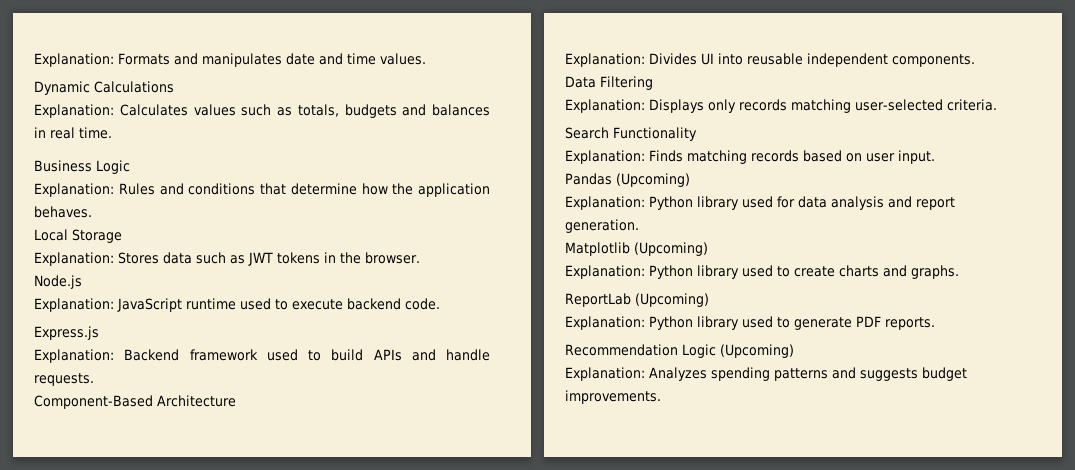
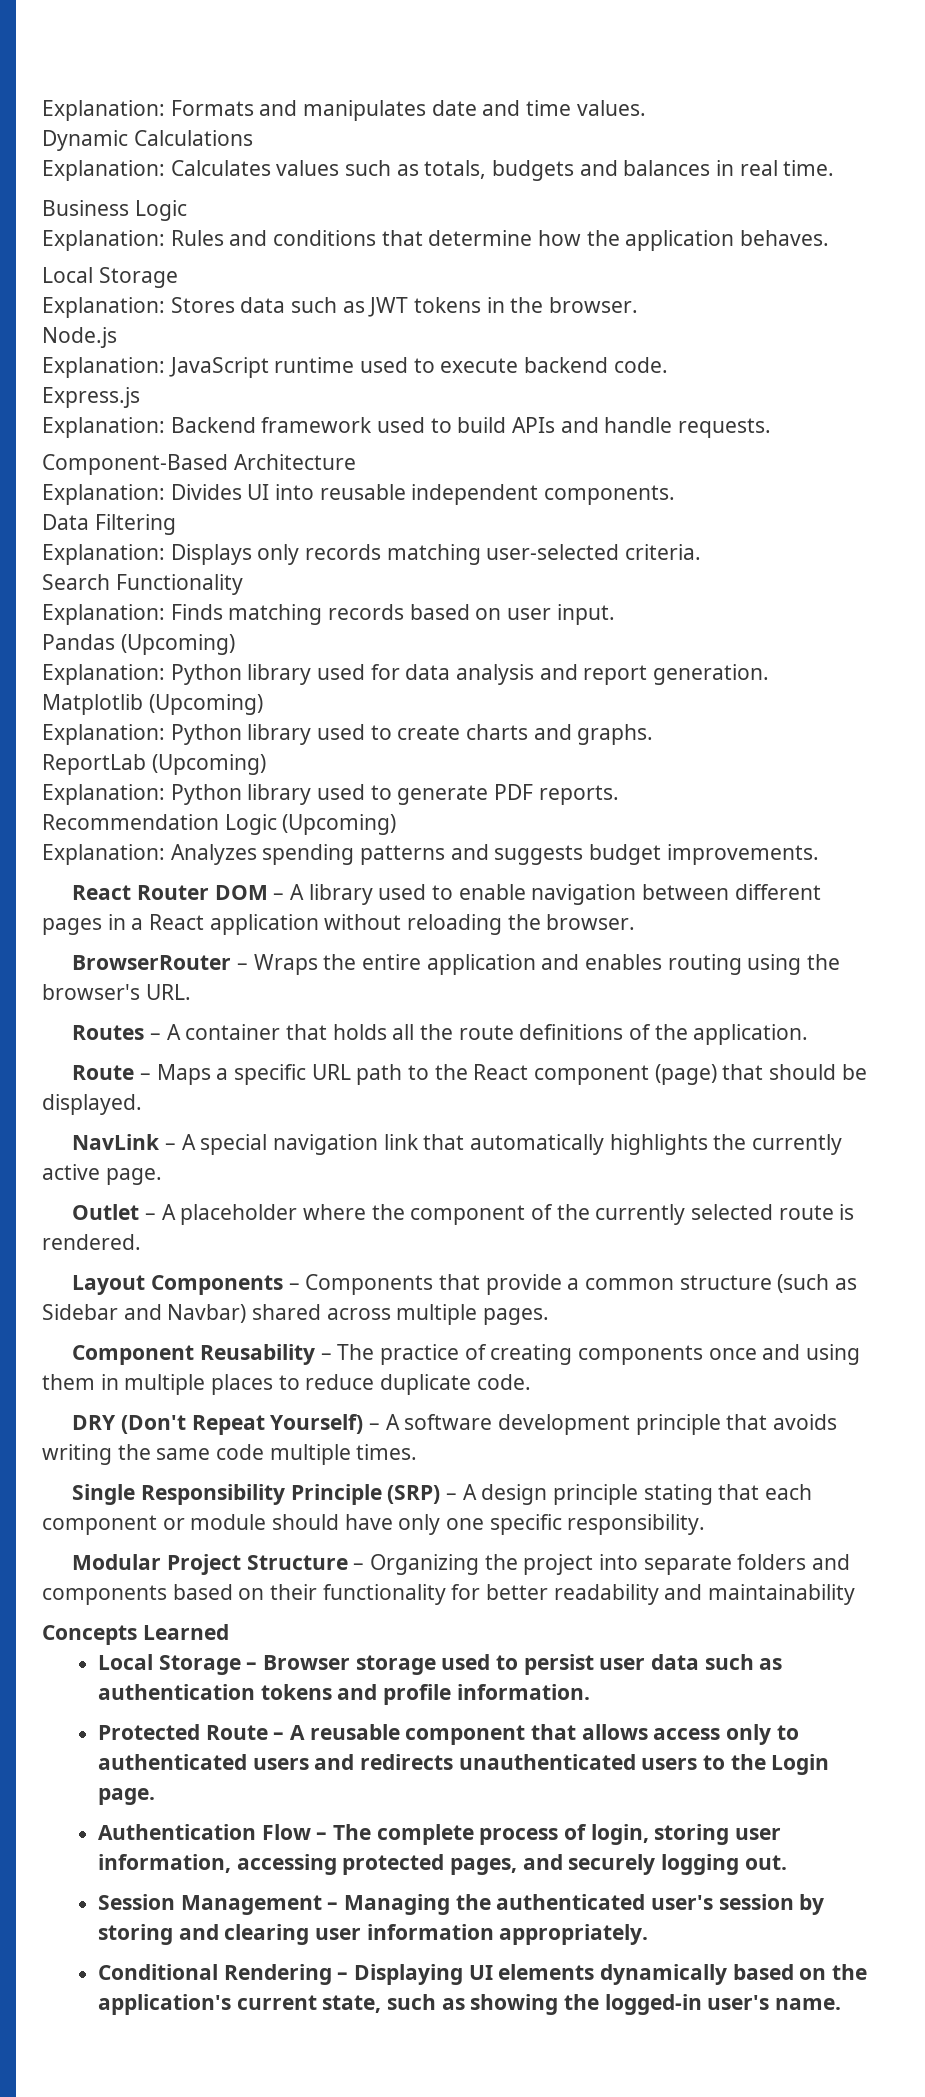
(661, 397) none -> [72,884,821,905] [42,914,636,935] [72,954,840,975] [42,984,191,1000] [72,1024,809,1045] [72,1064,867,1085] [42,1094,142,1115] [72,1134,842,1155] [42,1164,162,1185] [72,1204,855,1225] [42,1234,141,1250] [72,1274,857,1295] [42,1304,550,1325] [72,1344,860,1365] [42,1374,531,1395] [72,1414,837,1435] [42,1444,418,1465] [72,1484,812,1505] [42,1514,706,1535] [72,1554,850,1575] [42,1584,856,1605] [42,1624,229,1645] [97,1654,783,1675] [97,1684,590,1705] [97,1724,799,1745] [97,1754,830,1775] [97,1788,155,1805] [97,1824,781,1845] [97,1854,787,1875] [97,1894,825,1915] [97,1924,649,1945] [97,1964,867,1985] [97,1994,841,2015] // React Router DOM – A library used to enable navigation between different pages in a React application without reloading the browser. // BrowserRouter – Wraps the entire application and enables routing using the browser's URL. // Routes – A container that holds all the route definitions of the application. // Route – Maps a specific URL path to the React component (page) that should be displayed. // NavLink – A special navigation link that automatically highlights the currently active page. // Outlet – A placeholder where the component of the currently selected route is rendered. // Layout Components – Components that provide a common structure (such as Sidebar and Navbar) shared across multiple pages. // Component Reusability – The practice of creating components once and using them in multiple places to reduce duplicate code. // DRY (Don't Repeat Yourself) – A software development principle that avoids writing the same code multiple times. // Single Responsibility Principle (SRP) – A design principle stating that each component or module should have only one specific responsibility. // Modular Project Structure – Organizing the project into separate folders and components based on their functionality for better readability and maintainability // Concepts Learned // Local Storage – Browser storage used to persist user data such as authentication tokens and profile information. // Protected Route – A reusable component that allows access only to authenticated users and redirects unauthenticated users to the Login page. // Authentication Flow – The complete process of login, storing user information, accessing protected pages, and securely logging out. // Session Management – Managing the authenticated user's session by storing and clearing user information appropriately. // Conditional Rendering – Displaying UI elements dynamically based on the application's current state, such as showing the logged-in user's name.

